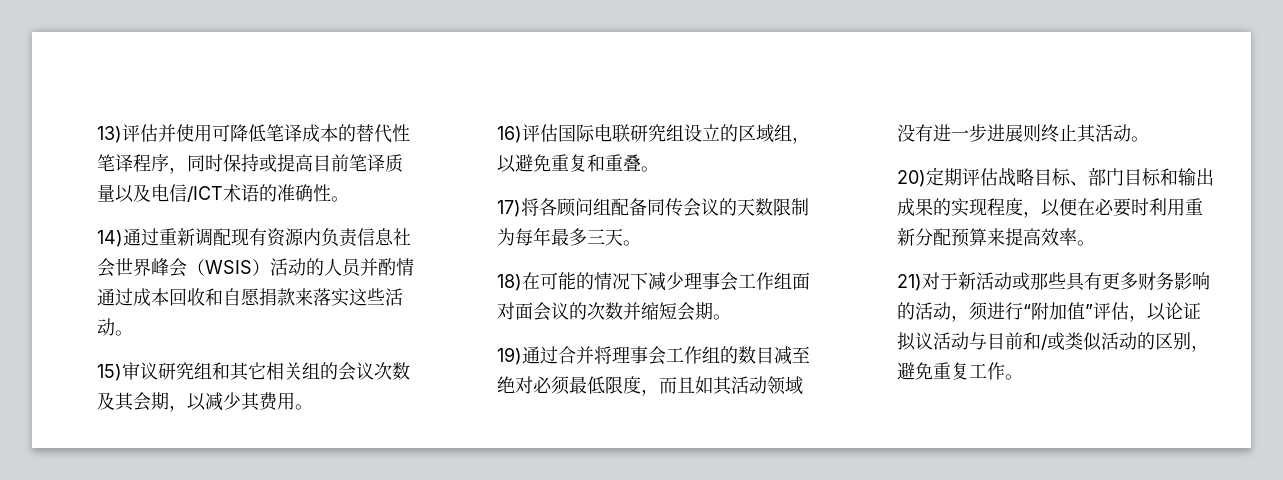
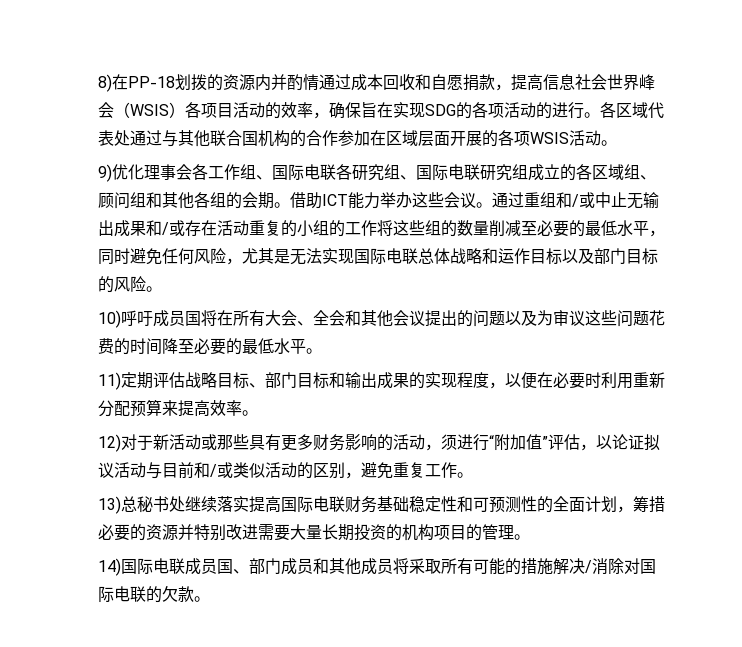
[96,124,410,143] [96,154,403,174] [96,184,349,203] [96,228,411,247] [96,258,362,277] 13)评估并使用可降低笔译成本的替代性笔译程序，同时保持或提高目前笔译质量以及电信/ICT术语的准确性。 // 14)通过重新调配现有资源内负责信息社会世界峰会（WSIS）活动的人员 -> [97,74,271,92] 8)在PP-18划拨的资源内
[294,288,403,307] [96,318,133,336] [96,362,410,381] [96,392,313,412] [496,124,810,144] [496,154,659,173] [496,198,809,217] [496,227,641,246] [496,272,810,291] [496,302,731,321] [496,346,810,365] [496,376,803,396] [896,124,1149,143] [896,170,926,187] 来落实这些活动。 // 15)审议研究组和其它相关组的会议次数及其会期，以减少其费用。 // 16)评估国际电联研究组设立的区域组，以避免重复和重叠。 // 17)将各顾问组配备同传会议的天数限制为每年最多三天。 // 18)在可能的情况下减少理事会工作组面对面会议的次数并缩短会期。 // 19)通过合并将理事会工作组的数目减至绝对必须最低限度，而且如其活动领域没有进一步进展则终止其活动。 // 20) -> [494,74,655,91] [97,102,664,119] [97,130,617,147] [97,164,656,182] [97,192,659,209] [97,220,665,237] [97,248,658,265] [97,276,162,293] [97,310,665,328] [97,338,322,355] [97,372,121,390] ，提高信息社会世界峰会（WSIS）各项目活动的效率，确保旨在实现SDG的各项活动的进行。各区域代表处通过与其他联合国机构的合作参加在区域层面开展的各项WSIS活动。 // 9)优化理事会各工作组、国际电联各研究组、国际电联研究组成立的各区域组、顾问组和其他各组的会期。借助ICT能力举办这些会议。通过重组和/或中止无输出成果和/或存在活动重复的小组的工作将这些组的数量削减至必要的最低水平，同时避免任何风险，尤其是无法实现国际电联总体战略和运作目标以及部门目标的风险。 // 10)呼吁成员国将在所有大会、全会和其他会议提出的问题以及为审议这些问题花费的时间降至必要的最低水平。 // 11)
[896,274,922,291] 21) -> [97,434,121,452] 12)
(1023, 377) none -> [97,496,665,514] [97,524,530,541] [97,558,656,576] [97,586,210,603] // 13)总秘书处继续落实提高国际电联财务基础稳定性和可预测性的全面计划，筹措必要的资源并特别改进需要大量长期投资的机构项目的管理。 // 14)国际电联成员国、部门成员和其他成员将采取所有可能的措施解决/消除对国际电联的欠款。

